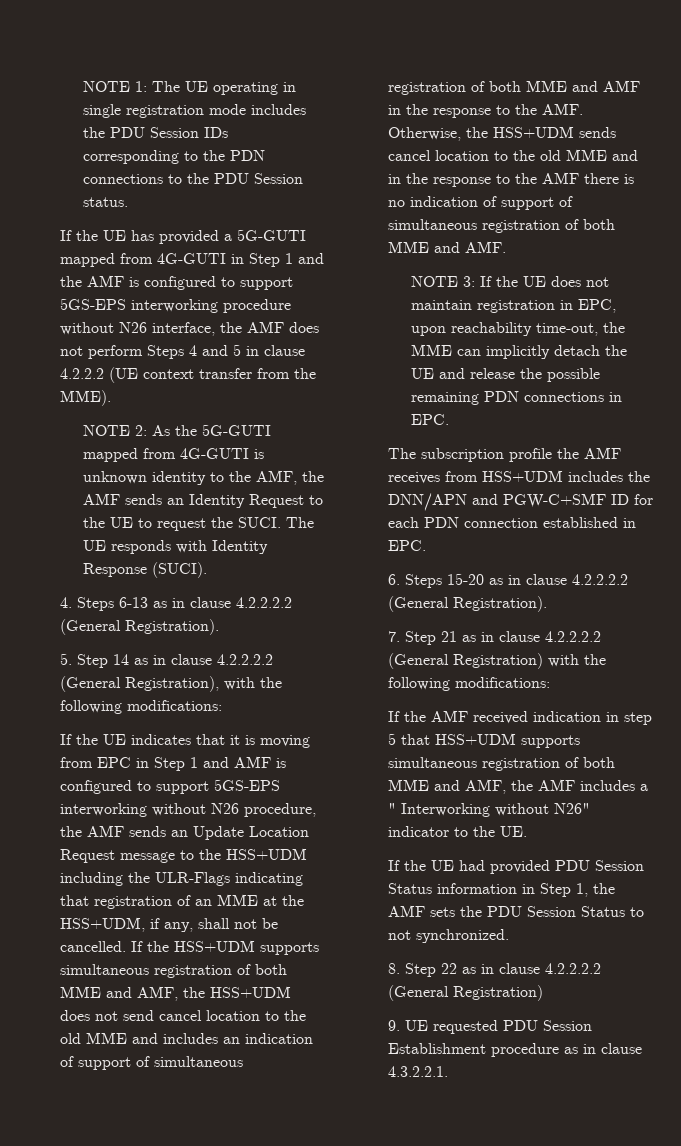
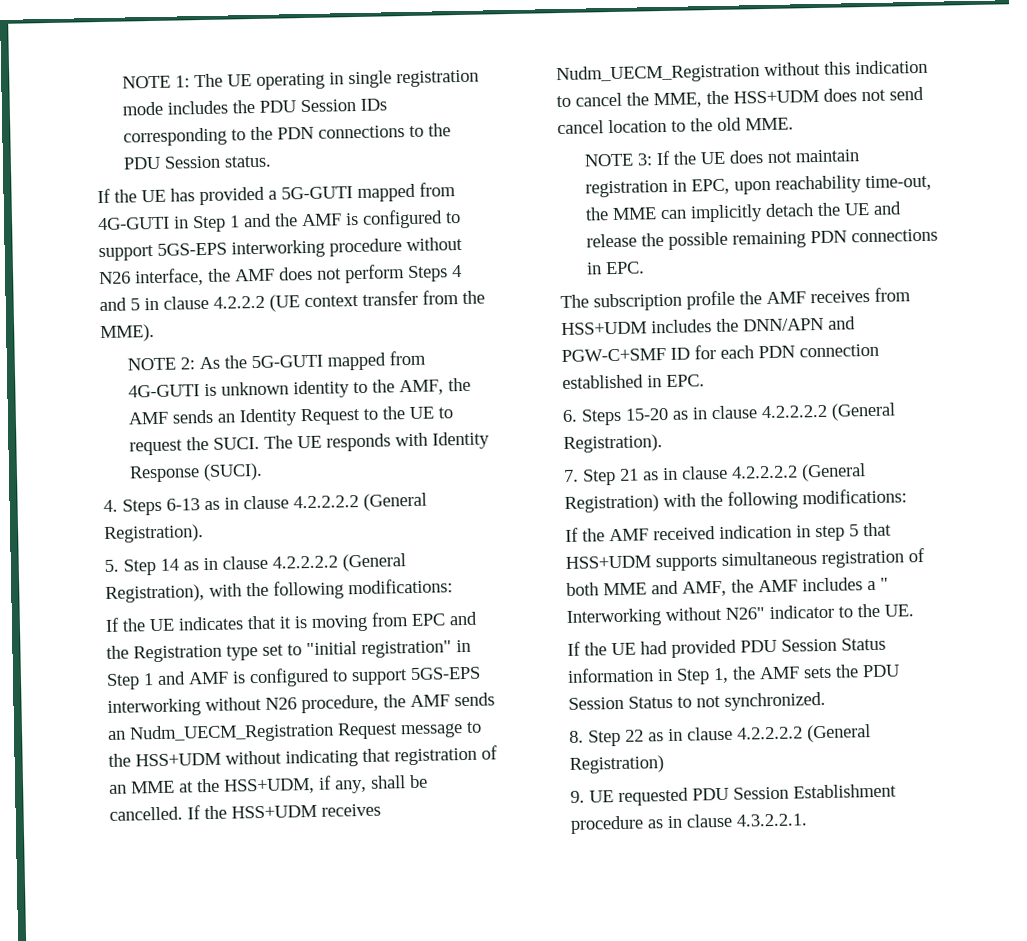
(132, 762) none -> [448,611,478,626] [105,640,452,663] and the Registration type set to "initial registration"
[193,826,310,840] Update Location -> [128,722,334,744] Nudm_UECM_Registration
[60,872,231,886] including the ULR-Flags -> [224,750,282,765] without
[234,919,258,929] not -> (406, 782) none
[260,942,320,955] [60,964,288,978] [60,986,179,1001] supports simultaneous registration of both MME and AMF, -> [320,803,381,817] [555,59,928,85] [555,92,702,109] receives Nudm_UECM_Registration without this indication to cancel the MME,
[86,1032,314,1044] [60,1056,244,1070] [388,80,641,95] [388,103,584,118] [388,126,617,141] [388,149,639,161] [388,172,635,187] [388,196,574,210] [388,219,616,233] [388,241,507,253] MME and includes an indication of support of simultaneous registration of both MME and AMF in the response to the AMF. Otherwise, the HSS+UDM sends cancel location to the old MME and in the response to the AMF there is no indication of support of simultaneous registration of both MME and AMF. -> [744,117,794,131] MME.

